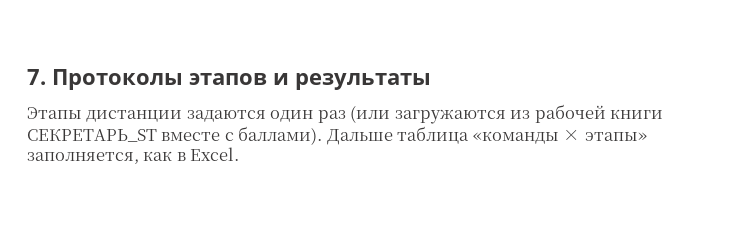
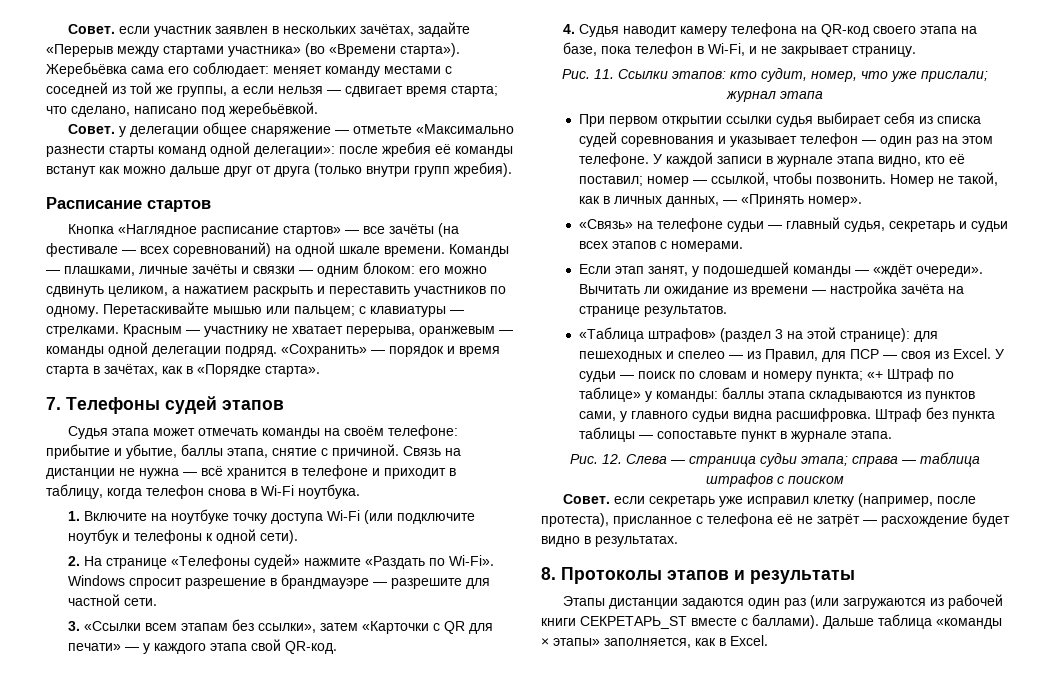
[27,69,46,85] 7. -> [67,22,470,37] [46,43,460,57] [46,62,452,77] [46,82,498,97] [46,102,318,117] [67,122,514,137] [46,142,513,157] [46,162,512,177] [46,197,211,212] [67,223,459,237] [46,242,509,257] [46,262,487,277] [46,286,506,297] [46,302,464,317] [46,324,513,337] [46,342,500,357] [46,364,320,377] [46,396,284,414] [67,425,458,439] [46,444,461,459] [46,465,456,479] [46,484,360,499] [68,509,476,524] [68,529,299,544] [68,554,495,569] [68,574,491,589] [68,594,158,606] [68,619,494,634] [68,639,338,654] [563,23,978,37] [563,42,917,57] [562,68,988,82] [726,91,823,102] [578,112,981,127] [578,132,993,147] [578,152,965,167] [578,172,998,187] [578,194,862,207] [578,217,1008,232] [578,241,743,252] [578,262,983,277] [578,282,964,297] [578,306,727,317] [578,327,938,342] [578,348,1004,362] [578,368,954,382] [578,387,975,402] [578,407,995,422] [578,427,892,442] [570,452,980,467] [706,473,844,487] [562,493,976,507] [541,512,1010,527] [541,536,678,547] [541,567,556,580] Совет. если участник заявлен в нескольких зачётах, задайте «Перерыв между стартами участника» (во «Времени старта»). Жеребьёвка сама его соблюдает: меняет команду местами с соседней из той же группы, а если нельзя — сдвигает время старта; что сделано, написано под жеребьёвкой. // Совет. у делегации общее снаряжение — отметьте «Максимально разнести старты команд одной делегации»: после жребия её команды встанут как можно дальше друг от друга (только внутри групп жребия). // Расписание стартов // Кнопка «Наглядное расписание стартов» — все зачёты (на фестивале — всех соревнований) на одной шкале времени. Команды — плашками, личные зачёты и связки — одним блоком: его можно сдвинуть целиком, а нажатием раскрыть и переставить участников по одному. Перетаскивайте мышью или пальцем; с клавиатуры — стрелками. Красным — участнику не хватает перерыва, оранжевым — команды одной делегации подряд. «Сохранить» — порядок и время старта в зачётах, как в «Порядке старта». // 7. Телефоны судей этапов // Судья этапа может отмечать команды на своём телефоне: прибытие и убытие, баллы этапа, снятие с причиной. Связь на дистанции не нужна — всё хранится в телефоне и приходит в таблицу, когда телефон снова в Wi-Fi ноутбука. // 1. Включите на ноутбуке точку доступа Wi-Fi (или подключите ноутбук и телефоны к одной сети). // 2. На странице «Телефоны судей» нажмите «Раздать по Wi-Fi». Windows спросит разрешение в брандмауэре — разрешите для частной сети. // 3. «Ссылки всем этапам без ссылки», затем «Карточки с QR для печати» — у каждого этапа свой QR-код. // 4. Судья наводит камеру телефона на QR-код своего этапа на базе, пока телефон в Wi-Fi, и не закрывает страницу. // Рис. 11. Ссылки этапов: кто судит, номер, что уже прислали; журнал этапа // При первом открытии ссылки судья выбирает себя из списка судей соревнования и указывает телефон — один раз на этом телефоне. У каждой записи в журнале этапа видно, кто её поставил; номер — ссылкой, чтобы позвонить. Номер не такой, как в личных данных, — «Принять номер». // «Связь» на телефоне судьи — главный судья, секретарь и судьи всех этапов с номерами. // Если этап занят, у подошедшей команды — «ждёт очереди». Вычитать ли ожидание из времени — настройка зачёта на странице результатов. // «Таблица штрафов» (раздел 3 на этой странице): для пешеходных и спелео — из Правил, для ПСР — своя из Excel. У судьи — поиск по словам и номеру пункта; «+ Штраф по таблице» у команды: баллы этапа складываются из пунктов сами, у главного судьи видна расшифровка. Штраф без пункта таблицы — сопоставьте пункт в журнале этапа. // Рис. 12. Слева — страница судьи этапа; справа — таблица штрафов с поиском // Совет. если секретарь уже исправил клетку (например, после протеста), присланное с телефона её не затрёт — расхождение будет видно в результатах. // 8.

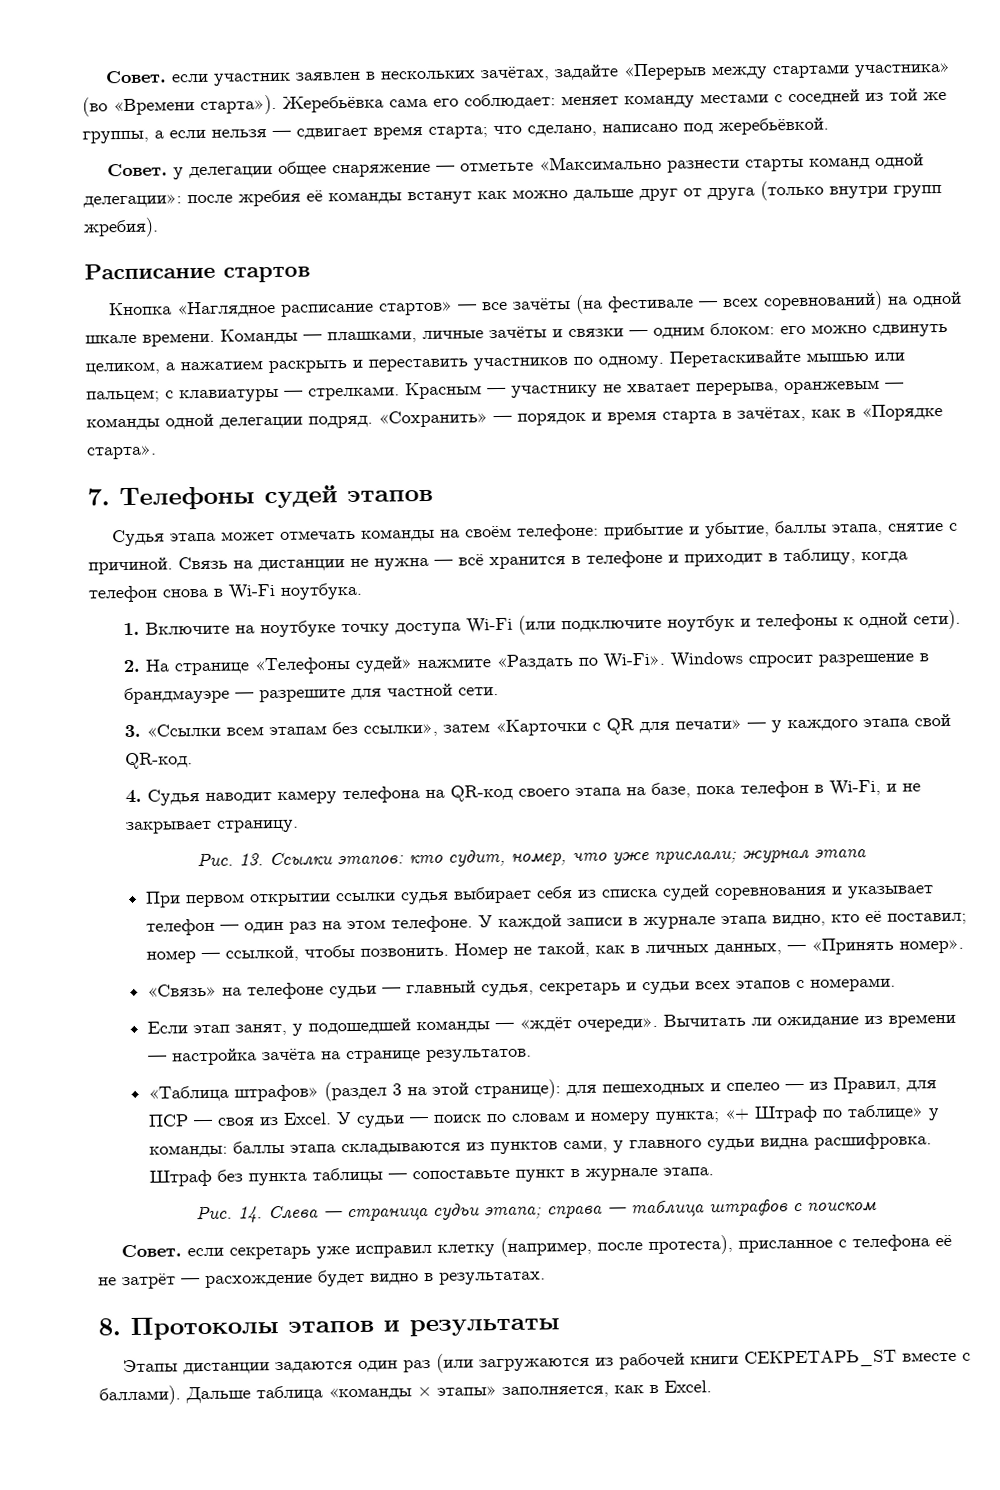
[594,69,614,79] 11. -> [238,853,264,866] 13.
[602,454,622,464] 12. -> [238,1206,263,1223] 14.

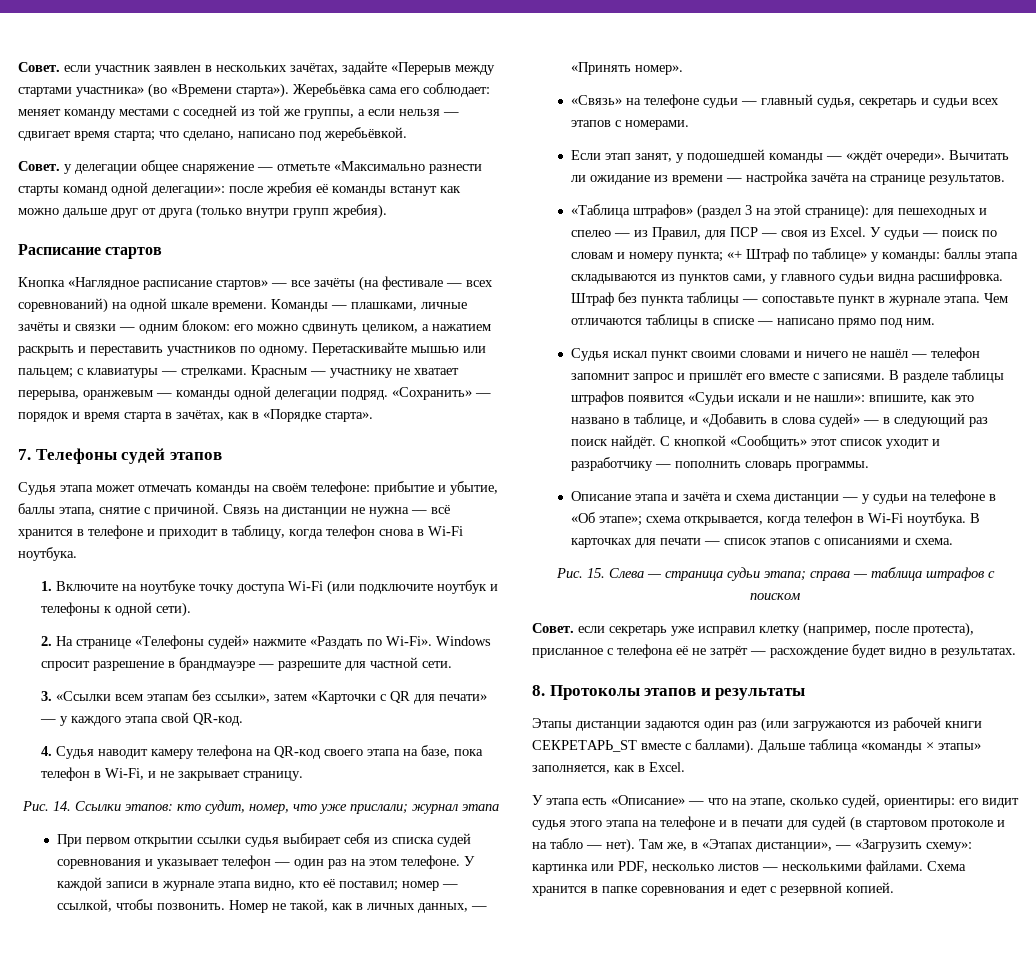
[238,853,264,866] 13. -> [53,801,71,811] 14.
[196,1205,263,1223] // Рис. 14. -> [984,293,1009,303] [571,314,936,328] [571,347,981,361] [571,369,1005,383] [571,391,975,405] [571,413,989,427] [571,435,941,449] [571,457,870,471] [571,490,997,504] [571,512,981,526] [571,538,954,548] [555,568,605,578] Чем отличаются таблицы в списке — написано прямо под ним. // Судья искал пункт своими словами и ничего не нашёл — телефон запомнит запрос и пришлёт его вместе с записями. В разделе таблицы штрафов появится «Судьи искали и не нашли»: впишите, как это названо в таблице, и «Добавить в слова судей» — в следующий раз поиск найдёт. С кнопкой «Сообщить» этот список уходит и разработчику — пополнить словарь программы. // Описание этапа и зачёта и схема дистанции — у судьи на телефоне в «Об этапе»; схема открывается, когда телефон в Wi-Fi ноутбука. В карточках для печати — список этапов с описаниями и схема. // Рис. 15.
(712, 1386) none -> [532,794,1019,808] [532,816,1005,831] [532,838,972,853] [532,860,966,874] [532,882,894,896] // У этапа есть «Описание» — что на этапе, сколько судей, ориентиры: его видит судья этого этапа на телефоне и в печати для судей (в стартовом протоколе и на табло — нет). Там же, в «Этапах дистанции», — «Загрузить схему»: картинка или PDF, несколько листов — несколькими файлами. Схема хранится в папке соревнования и едет с резервной копией.

